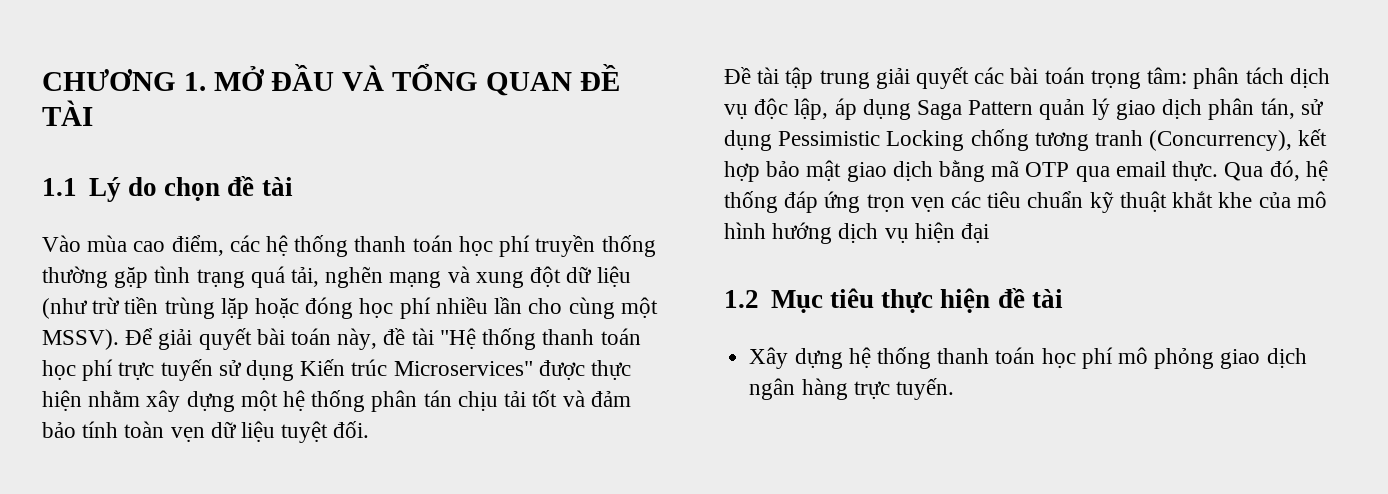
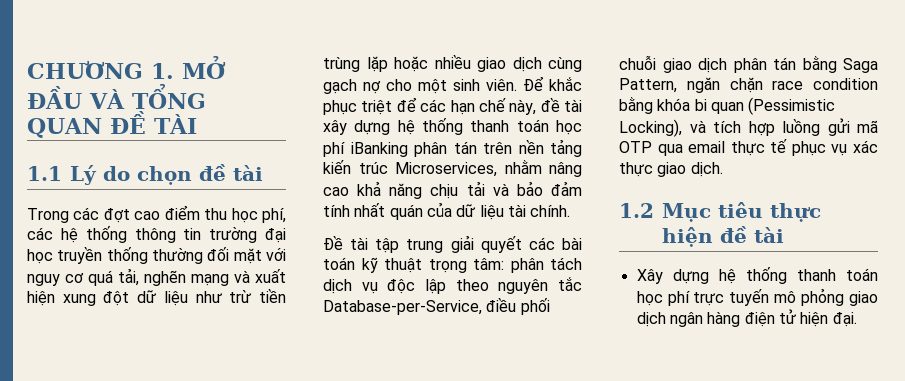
[42,235,656,257] [42,266,631,288] [42,297,658,319] [42,328,641,350] [42,359,632,381] [42,390,631,412] [42,421,370,443] Vào mùa cao điểm, các hệ thống thanh toán học phí truyền thống thường gặp tình trạng quá tải, nghẽn mạng và xung đột dữ liệu (như trừ tiền trùng lặp hoặc đóng học phí nhiều lần cho cùng một MSSV). Để giải quyết bài toán này, đề tài "Hệ thống thanh toán học phí trực tuyến sử dụng Kiến trúc Microservices" được thực hiện nhằm xây dựng một hệ thống phân tán chịu tải tốt và đảm bảo tính toàn vẹn dữ liệu tuyệt đối. -> [27,205,286,223] [27,226,286,243] [27,247,286,264] [27,268,286,286] [27,289,286,306] [323,55,582,72] [323,76,582,94] [323,97,582,115] [323,118,582,135] [323,139,582,157] [323,160,582,177] [323,181,582,199] [323,202,571,220] Trong các đợt cao điểm thu học phí, các hệ thống thông tin trường đại học truyền thống thường đối mặt với nguy cơ quá tải, nghẽn mạng và xuất hiện xung đột dữ liệu như trừ tiền trùng lặp hoặc nhiều giao dịch cùng gạch nợ cho một sinh viên. Để khắc phục triệt để các hạn chế này, đề tài xây dựng hệ thống thanh toán học phí iBanking phân tán trên nền tảng kiến trúc Microservices, nhằm nâng cao khả năng chịu tải và bảo đảm tính nhất quán của dữ liệu tài chính.
(1085, 75) none -> [361,257,422,273] kỹ thuật
[794,98,1324,120] [724,129,1328,151] [724,160,1328,182] [724,191,1327,213] [724,222,990,244] lập, áp dụng Saga Pattern quản lý giao dịch phân tán, sử dụng Pessimistic Locking chống tương tranh (Concurrency), kết hợp bảo mật giao dịch bằng mã OTP qua email thực. Qua đó, hệ thống đáp ứng trọn vẹn các tiêu chuẩn kỹ thuật khắt khe của mô hình hướng dịch vụ hiện đại -> [425,277,582,294] [323,298,550,315] [619,55,878,73] [619,77,878,93] [619,97,836,115] [619,118,878,137] [619,139,878,156] [619,162,723,177] lập theo nguyên tắc Database-per-Service, điều phối chuỗi giao dịch phân tán bằng Saga Pattern, ngăn chặn race condition bằng khóa bi quan (Pessimistic Locking), và tích hợp luồng gửi mã OTP qua email thực tế phục vụ xác thực giao dịch.
(1113, 358) none -> [693,289,770,306] trực tuyến
[853,378,954,400] trực tuyến. -> [744,309,857,327] điện tử hiện đại.

